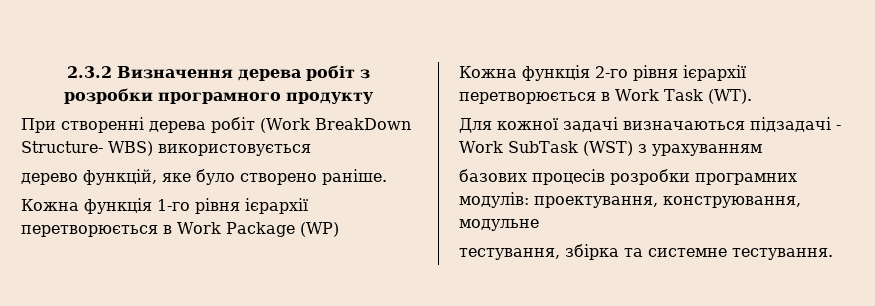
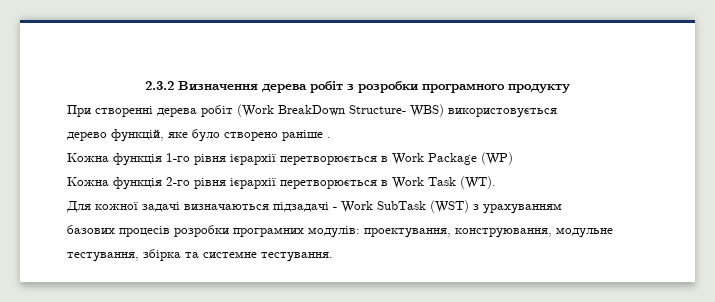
[322,169,387,185] раніше. -> [282,130,331,141] раніше .

